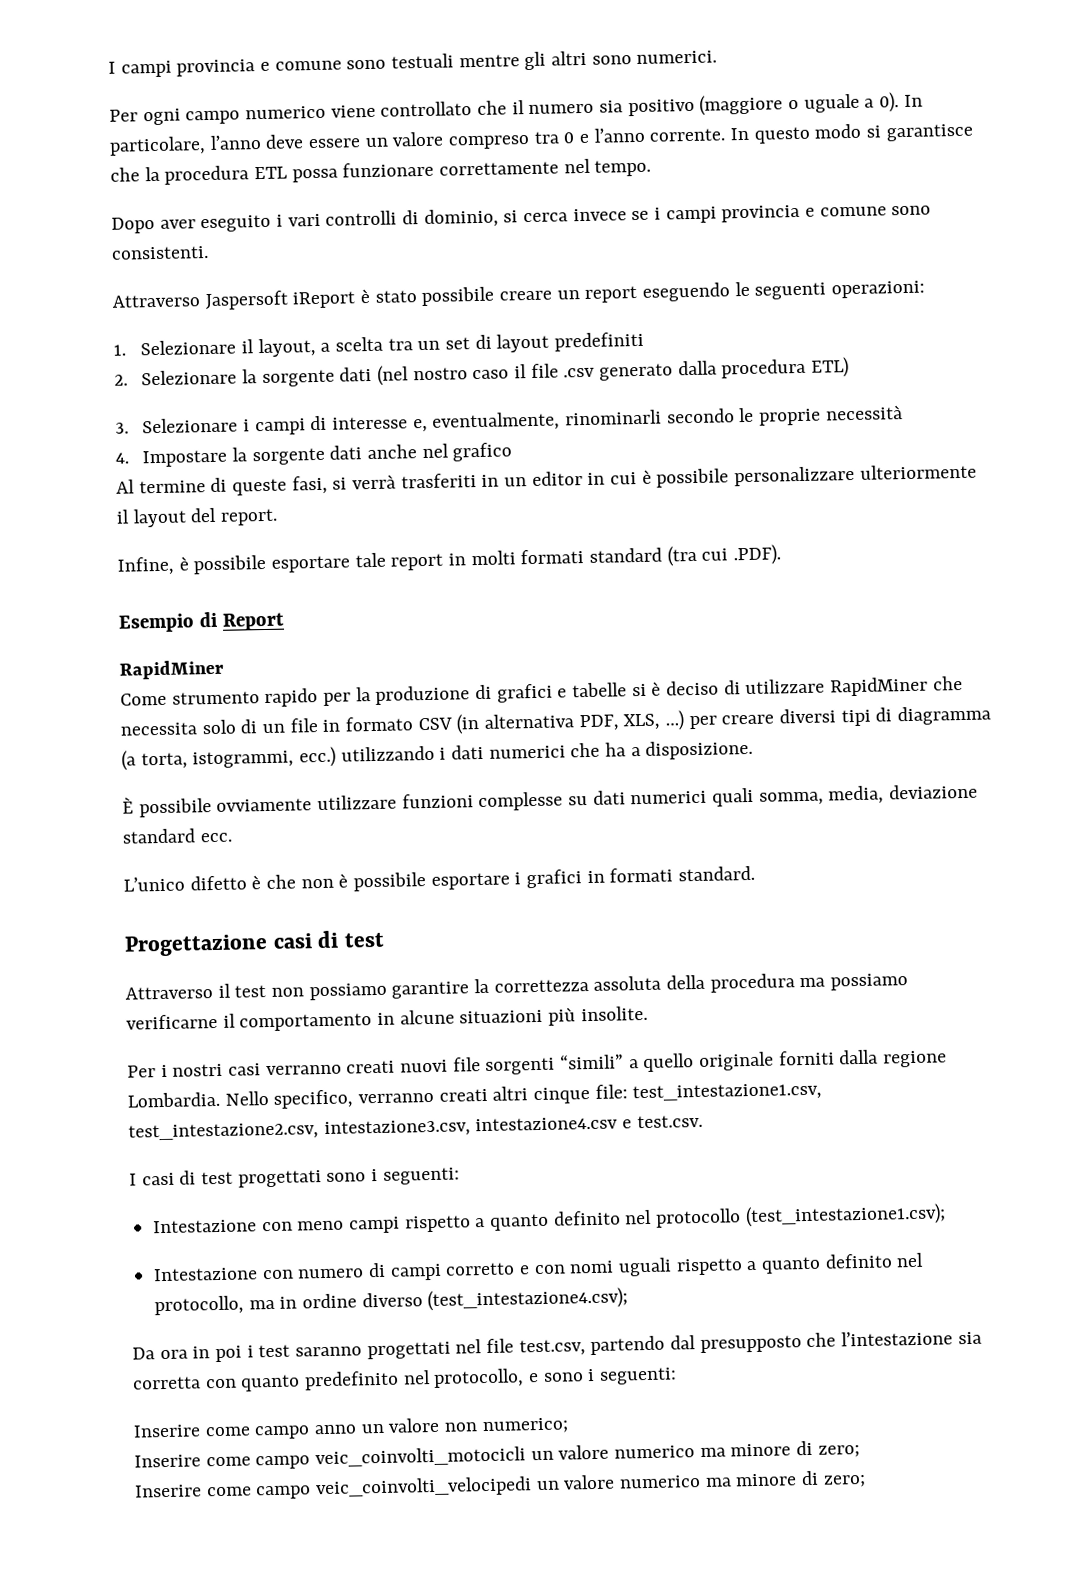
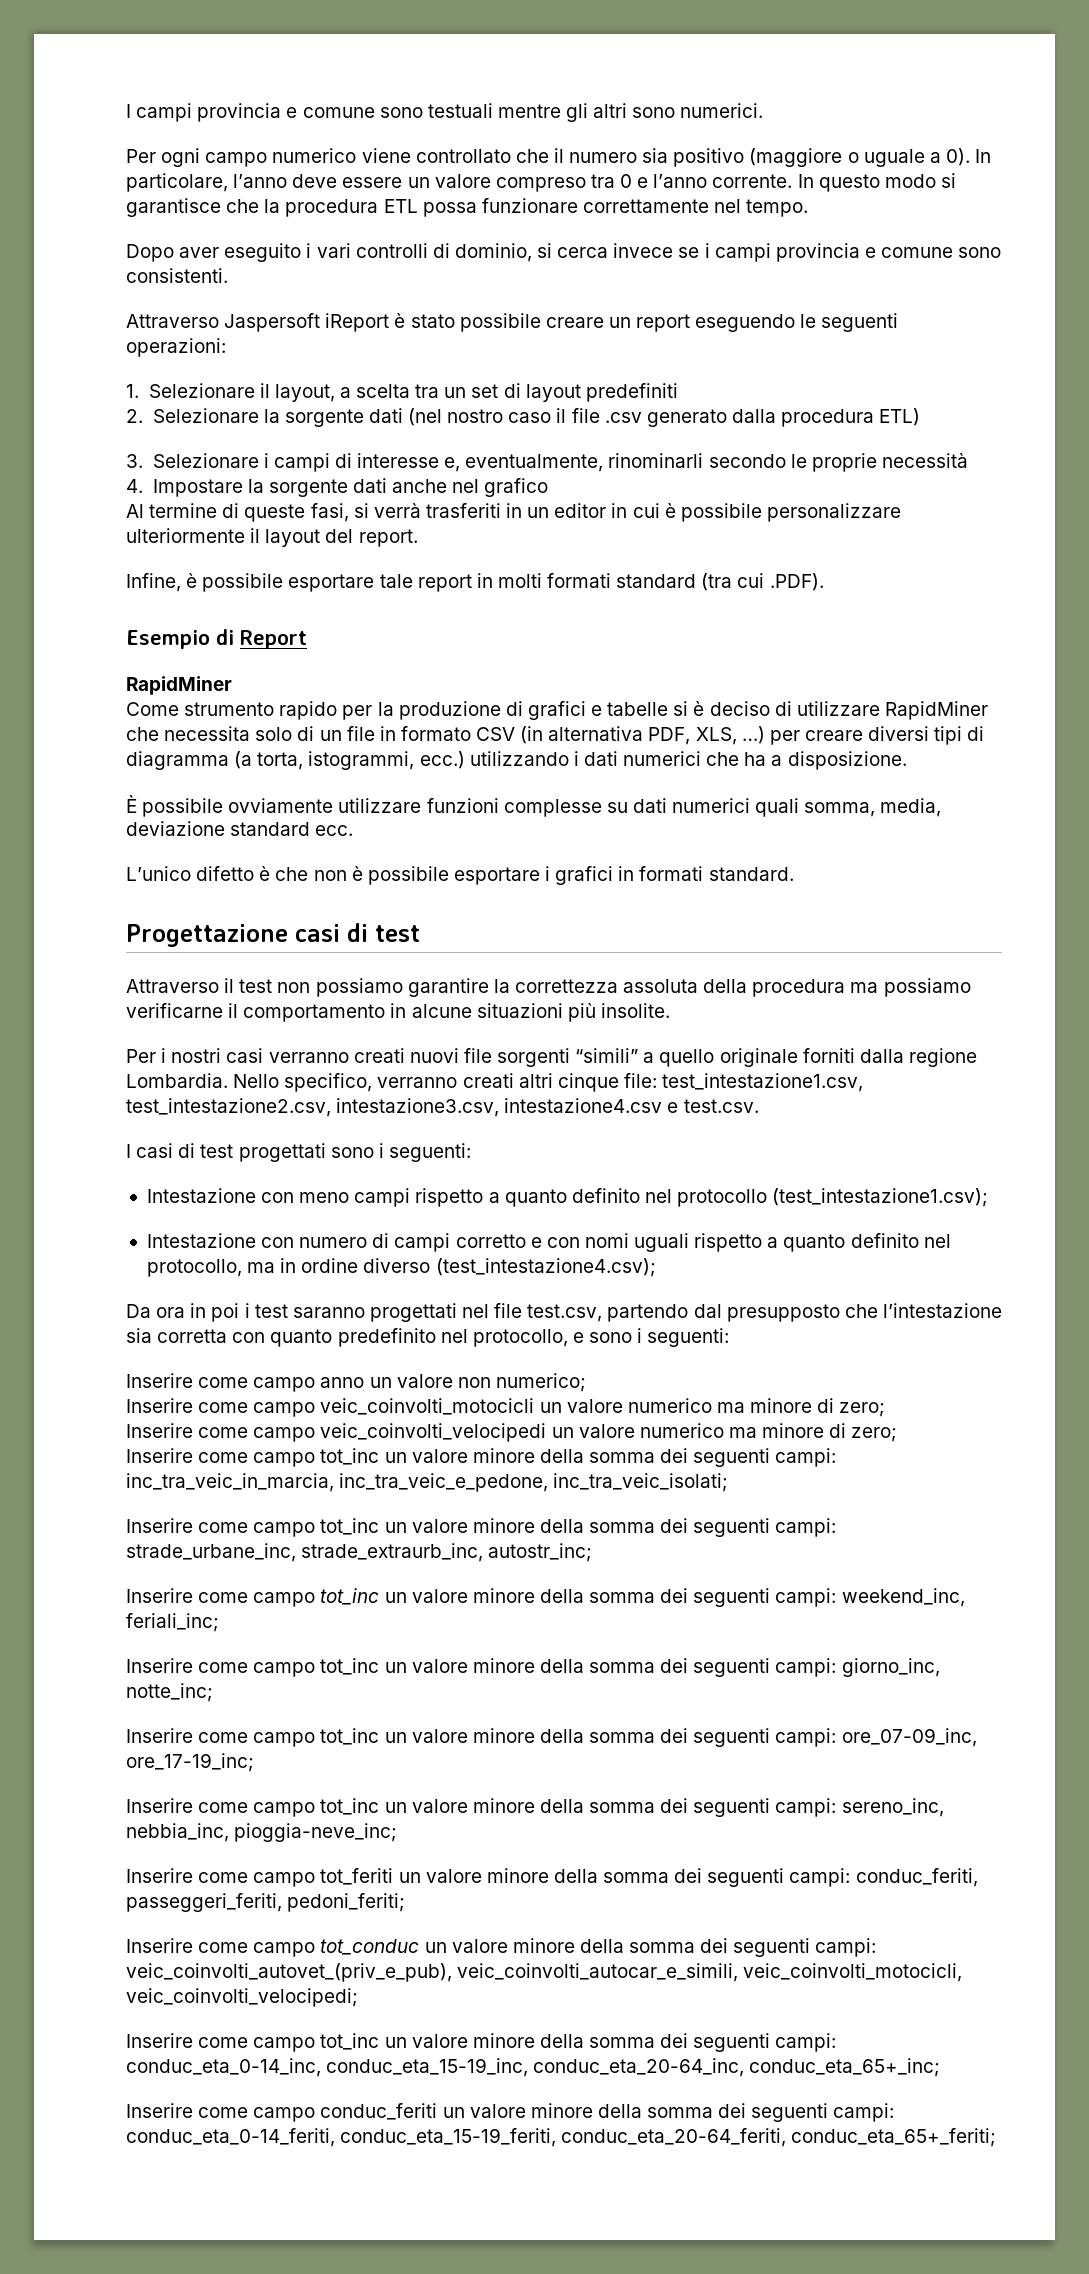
(866, 1481) none -> [126,1448,837,1467] [126,1473,729,1492] [126,1518,837,1537] [126,1543,593,1562] [126,1588,965,1607] [126,1613,219,1632] [126,1658,940,1677] [126,1683,213,1702] [126,1728,977,1747] [126,1753,254,1772] [126,1798,944,1817] [126,1823,398,1842] [126,1868,978,1887] [126,1893,406,1912] [126,1938,877,1957] [126,1963,963,1982] [126,1988,358,2007] [126,2033,837,2052] [126,2058,941,2077] [126,2103,895,2122] [126,2128,997,2147] // Inserire come campo tot_inc un valore minore della somma dei seguenti campi: inc_tra_veic_in_marcia, inc_tra_veic_e_pedone, inc_tra_veic_isolati; // Inserire come campo tot_inc un valore minore della somma dei seguenti campi: strade_urbane_inc, strade_extraurb_inc, autostr_inc; // Inserire come campo tot_inc un valore minore della somma dei seguenti campi: weekend_inc, feriali_inc; // Inserire come campo tot_inc un valore minore della somma dei seguenti campi: giorno_inc, notte_inc; // Inserire come campo tot_inc un valore minore della somma dei seguenti campi: ore_07-09_inc, ore_17-19_inc; // Inserire come campo tot_inc un valore minore della somma dei seguenti campi: sereno_inc, nebbia_inc, pioggia-neve_inc; // Inserire come campo tot_feriti un valore minore della somma dei seguenti campi: conduc_feriti, passeggeri_feriti, pedoni_feriti; // Inserire come campo tot_conduc un valore minore della somma dei seguenti campi: veic_coinvolti_autovet_(priv_e_pub), veic_coinvolti_autocar_e_simili, veic_coinvolti_motocicli, veic_coinvolti_velocipedi; // Inserire come campo tot_inc un valore minore della somma dei seguenti campi: conduc_eta_0-14_inc, conduc_eta_15-19_inc, conduc_eta_20-64_inc, conduc_eta_65+_inc; // Inserire come campo conduc_feriti un valore minore della somma dei seguenti campi: conduc_eta_0-14_feriti, conduc_eta_15-19_feriti, conduc_eta_20-64_feriti, conduc_eta_65+_feriti;

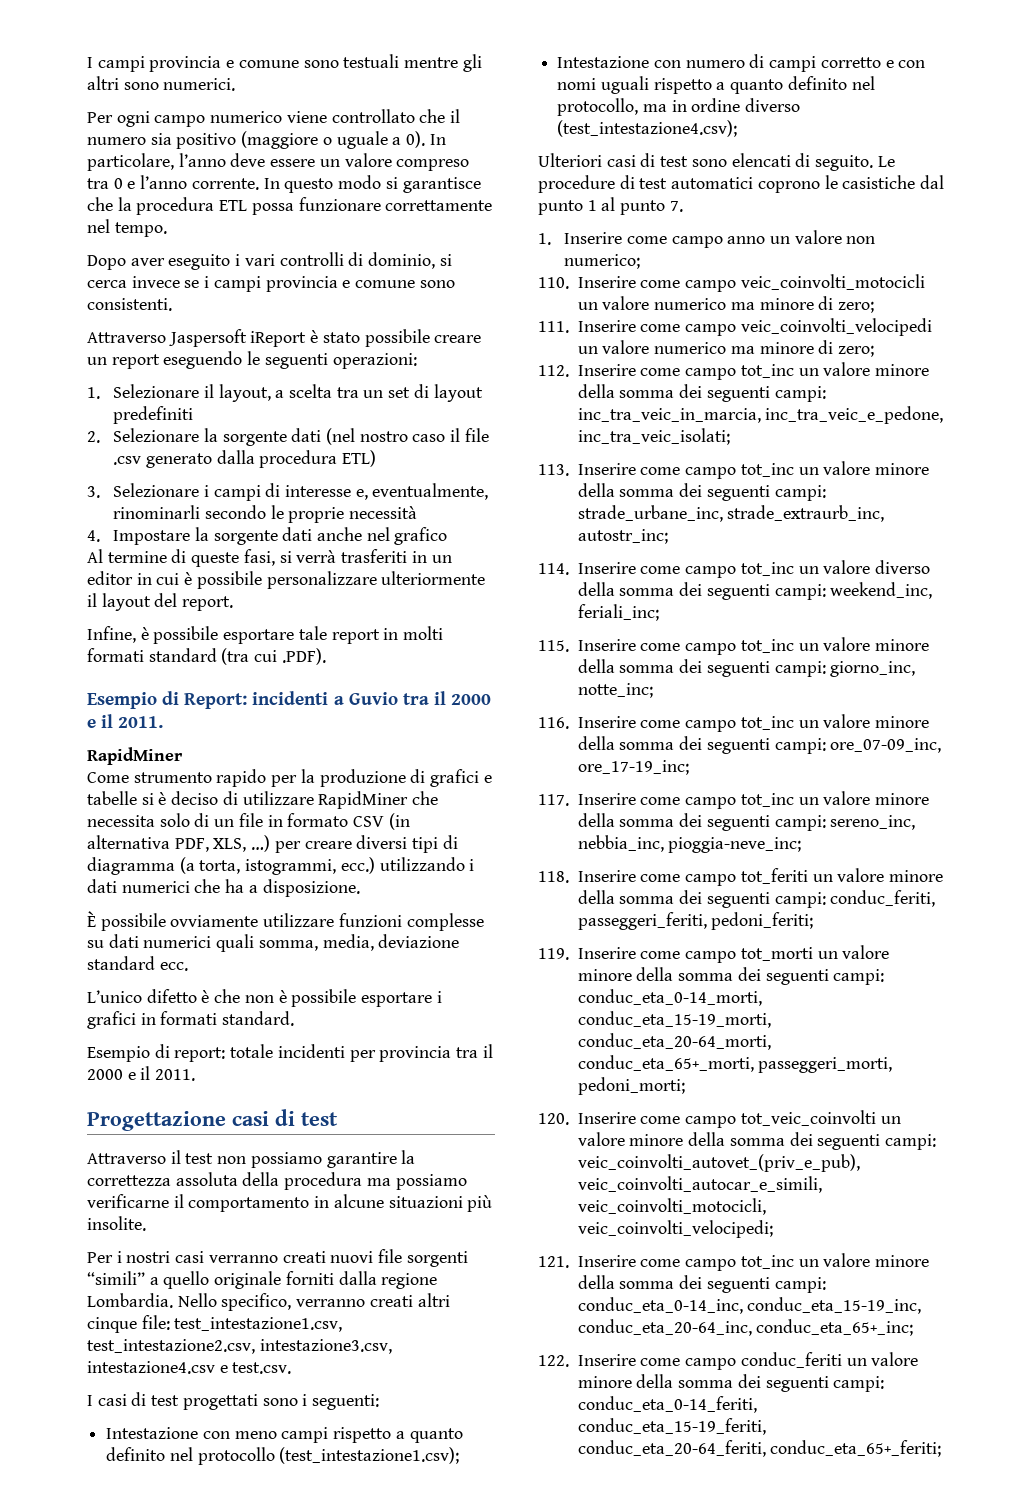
[240,630,307,649] Report -> [184,691,492,709] [87,714,164,728] Report: incidenti a Guvio tra il 2000 e il 2011.
(794, 874) none -> [87,1044,493,1062] [87,1066,196,1081] // Esempio di report: totale incidenti per provincia tra il 2000 e il 2011.
[126,1303,1002,1322] [126,1328,730,1347] Da ora in poi i test saranno progettati nel file test.csv, partendo dal presupposto che l’intestazione sia corretta con quanto predefinito nel protocollo, e sono i seguenti: // -> [538,153,895,171] [538,175,945,193] [538,197,683,215] [538,233,551,245] Ulteriori casi di test sono elencati di seguito. Le procedure di test automatici coprono le casistiche dal punto 1 al punto 7. // 1.
(586, 1382) none -> [538,277,569,289] 110.
(886, 1409) none -> [538,321,569,333] 111.
(898, 1434) none -> [538,365,569,377] 112.
(729, 1482) none -> [538,464,569,476] 113.
[126,1588,535,1607] Inserire come campo tot_inc un valore minore -> [538,560,931,578] 114. Inserire come campo tot_inc un valore diverso
(219, 1622) none -> [538,640,569,652] 115.
(213, 1692) none -> [538,717,569,729] 116.
(254, 1762) none -> [538,794,569,806] 117.
(398, 1832) none -> [538,871,569,883] 118.
[126,1938,420,1957] Inserire come campo tot_conduc -> [538,945,890,963] [577,967,885,985] [577,989,762,1006] [577,1011,771,1028] [577,1033,771,1050] [577,1055,893,1073] [577,1077,685,1095] [538,1110,876,1128] 119. Inserire come campo tot_morti un valore minore della somma dei seguenti campi: conduc_eta_0-14_morti, conduc_eta_15-19_morti, conduc_eta_20-64_morti, conduc_eta_65+_morti, passeggeri_morti, pedoni_morti; // 120. Inserire come campo tot_veic_coinvolti
(358, 1997) none -> [538,1256,569,1268] 121.
(941, 2067) none -> [538,1355,569,1367] 122.

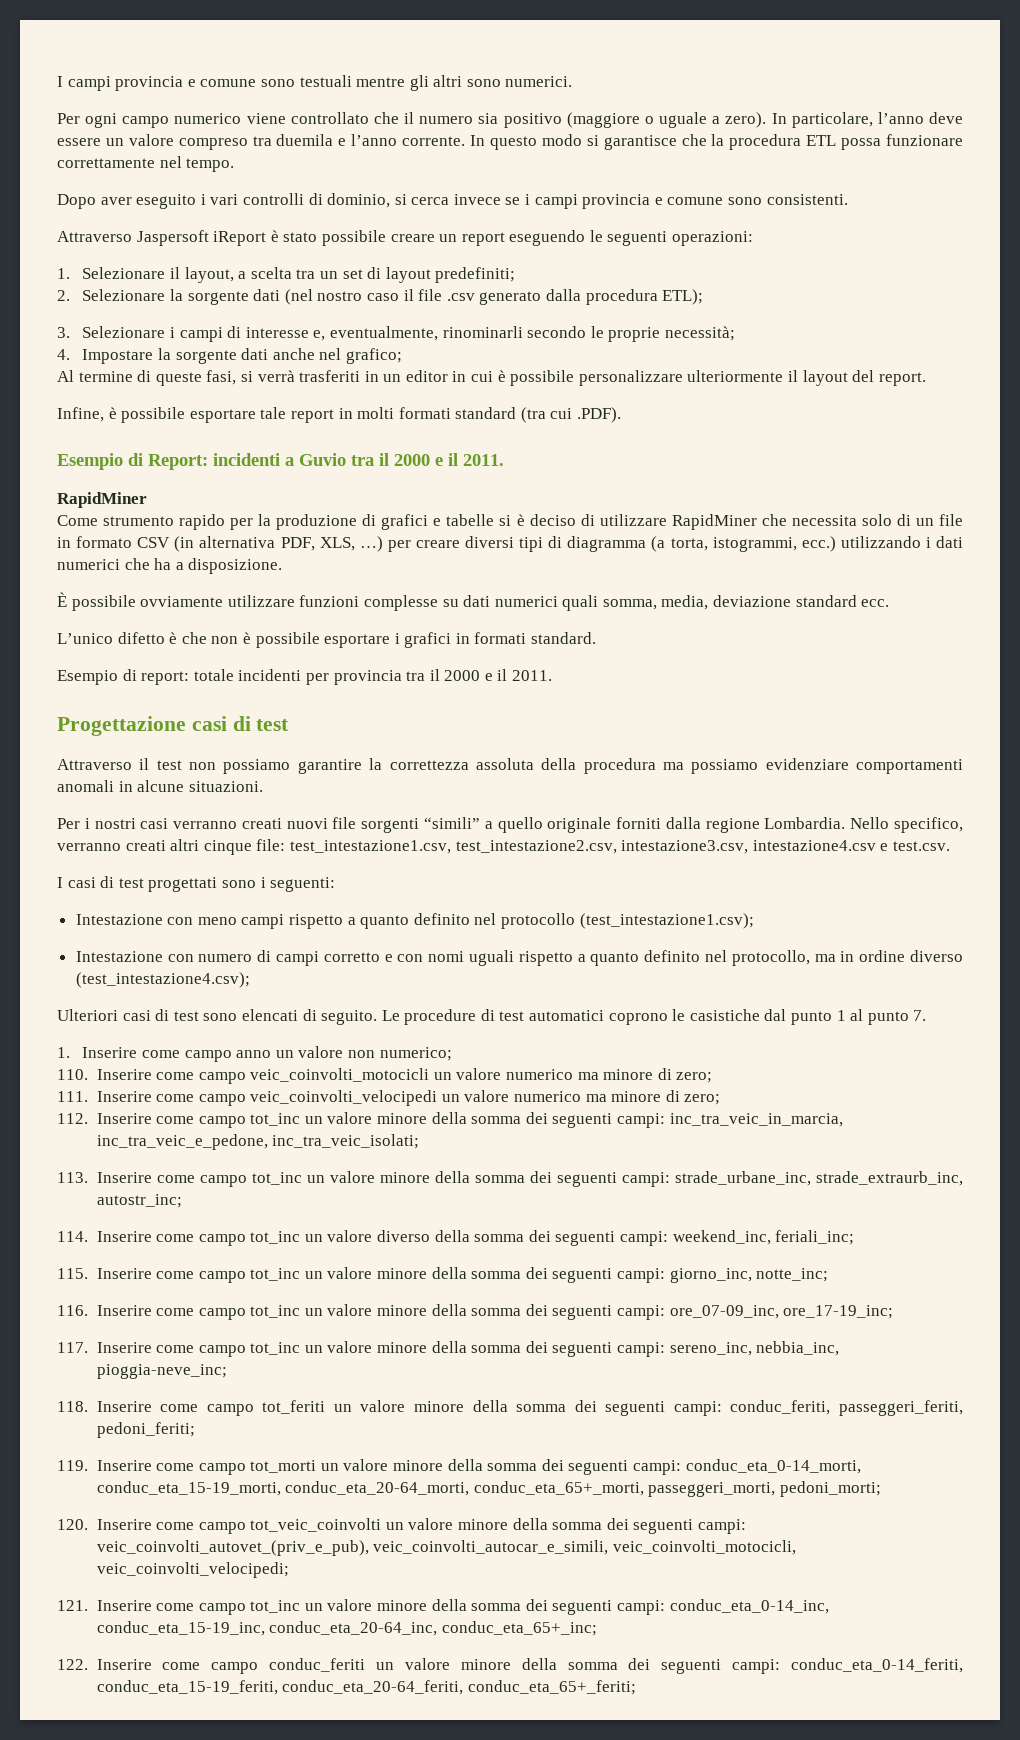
[406,131,426,148] 0). -> [725,112,767,128] zero).
[113,178,123,189] 0 -> [276,134,334,146] duemila
[113,406,194,424] predefiniti -> [435,267,516,283] predefiniti;
[342,450,377,467] ETL) -> [662,289,704,305] ETL);
[349,506,418,519] necessità -> [664,326,735,341] necessità;
[394,527,448,545] grafico -> [346,348,403,364] grafico;
[87,1194,493,1212] [87,1216,146,1231] verificarne il comportamento in alcune situazioni più insolite. -> [765,758,964,774] [57,780,263,792] evidenziare comportamenti anomali in alcune situazioni.

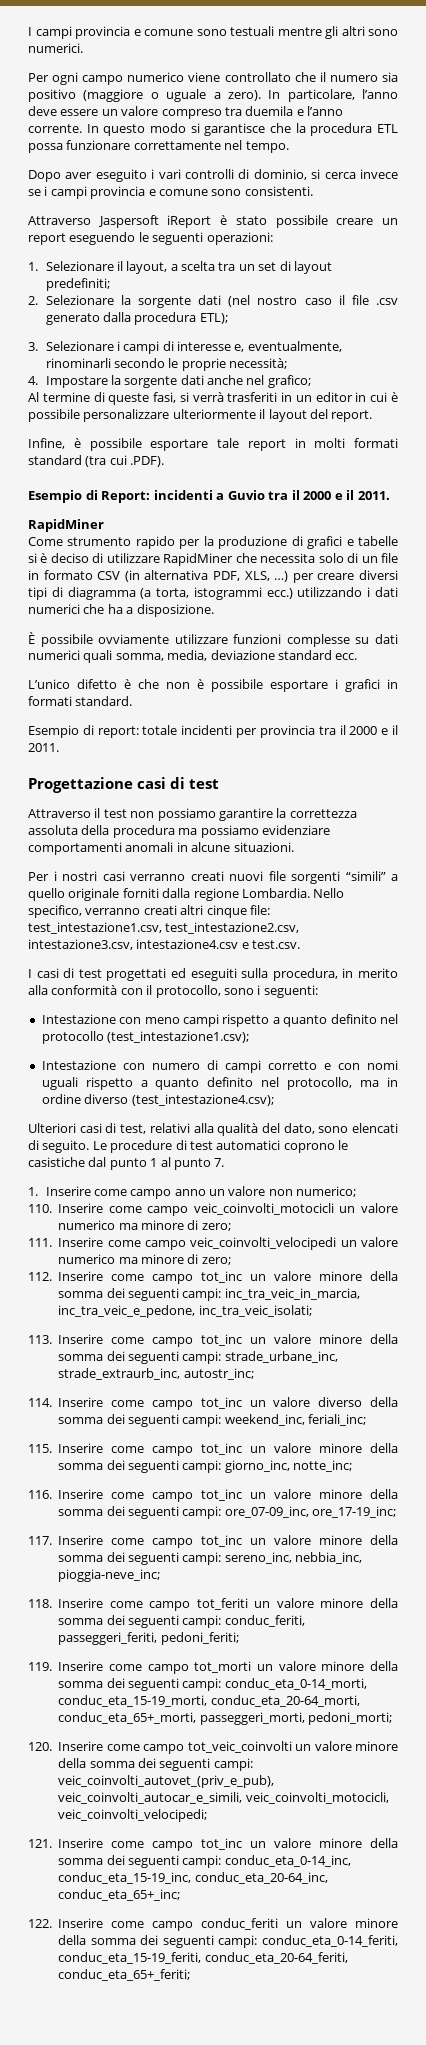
[712,537,797,552] istogrammi, -> [193,587,262,600] istogrammi
(218, 884) none -> [171,968,398,981] [28,985,221,998] ed eseguiti sulla procedura, in merito alla conformità con il protocollo,
[173,1011,199,1021] test -> [120,1123,315,1136] test, relativi alla qualità del dato,

